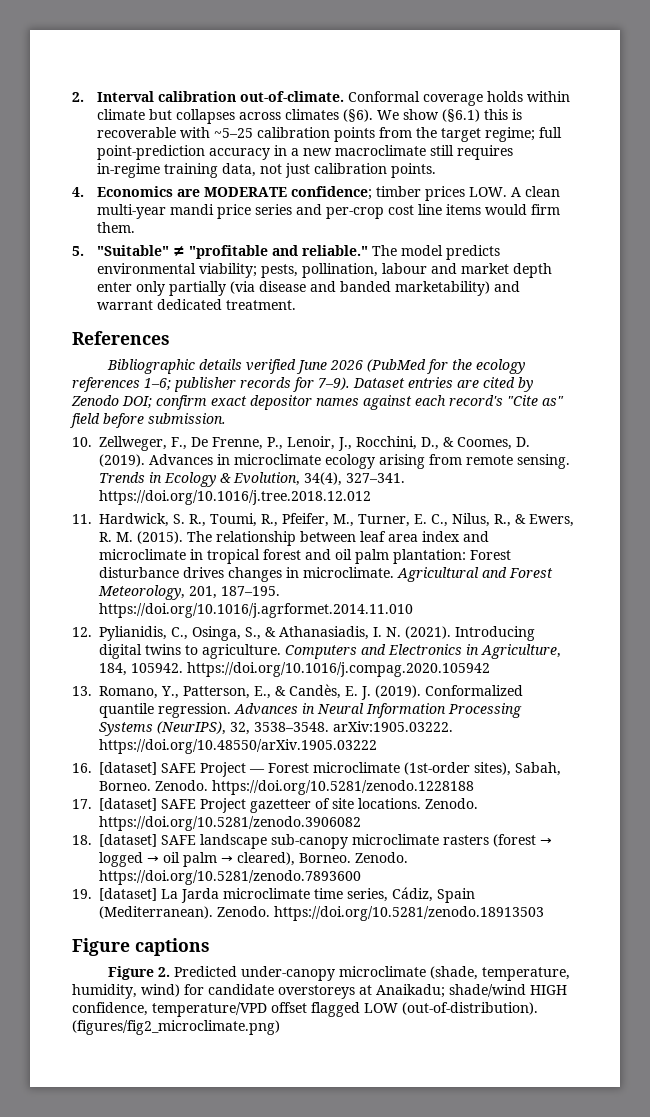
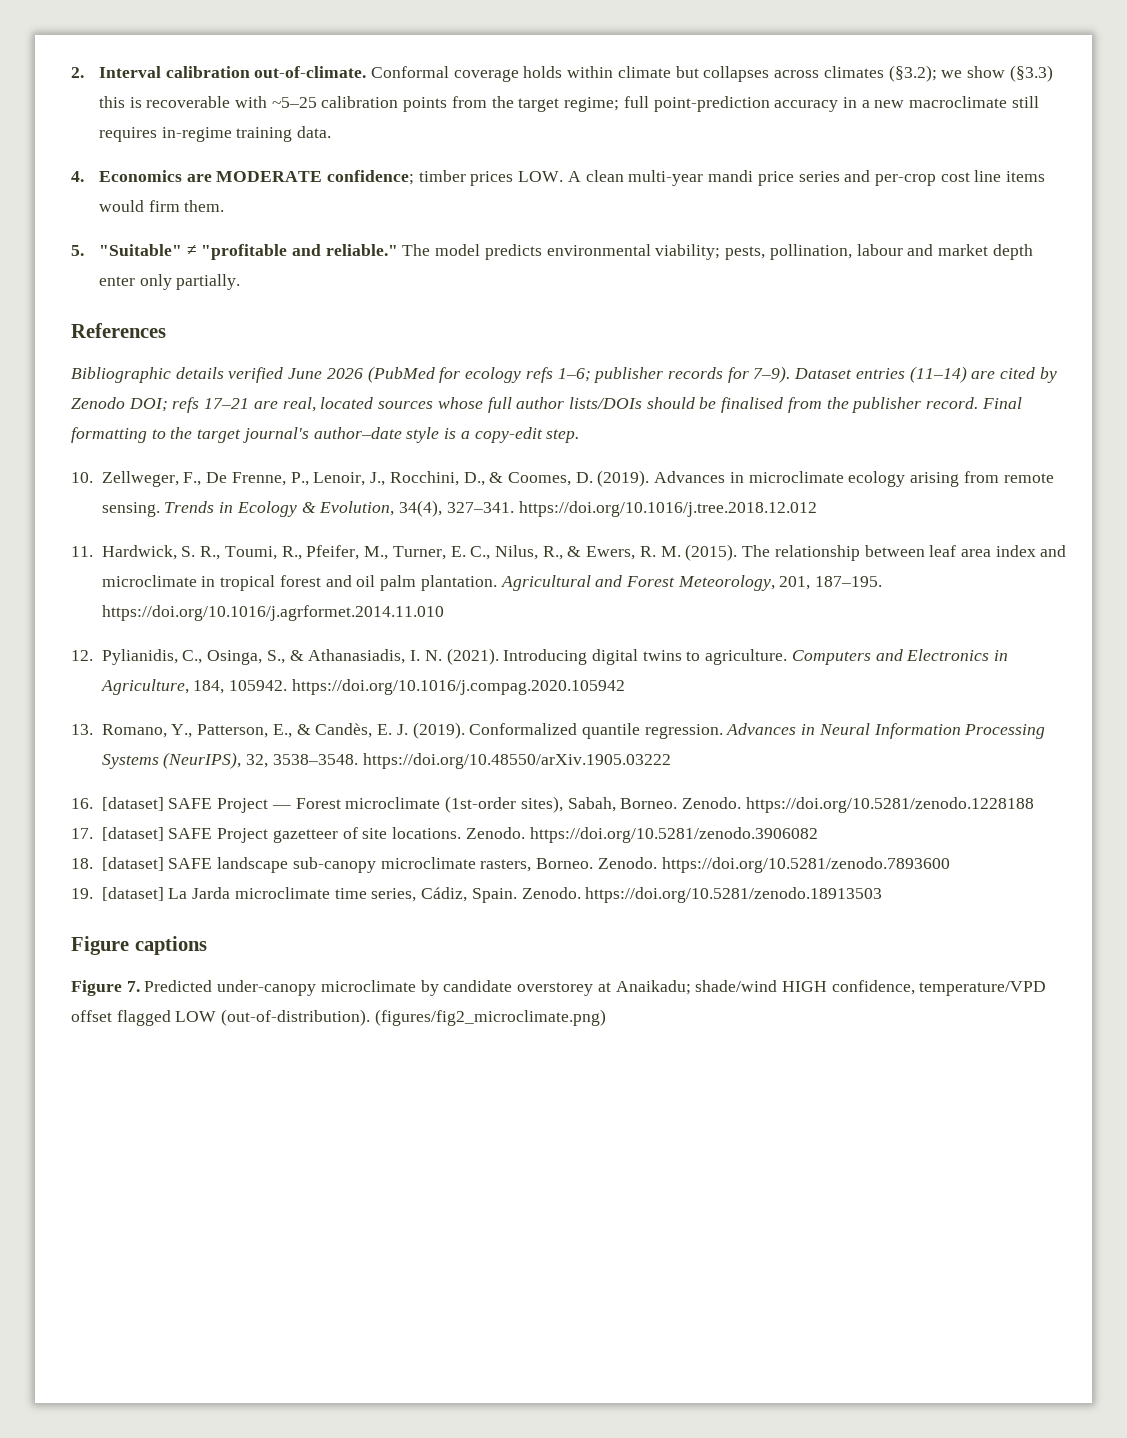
[342,109,480,122] (§6). We show (§6.1) -> [888,65,1053,82] (§3.2); we show (§3.3)
[221,163,436,178] data, not just calibration points. -> [296,126,331,138] data.
[168,281,520,296] [96,299,296,310] partially (via disease and banded marketability) and warrant dedicated treatment. -> [176,274,241,290] partially.
[451,359,525,374] [72,377,140,392] the ecology references -> [465,367,553,383] ecology refs
(453, 382) none -> [909,366,967,383] (11–14)
[156,395,564,410] [70,413,226,428] confirm exact depositor names against each record's "Cite as" field before submission. -> [172,397,1022,413] [71,427,580,443] refs 17–21 are real, located sources whose full author lists/DOIs should be finalised from the publisher record. Final formatting to the target journal's author–date style is a copy-edit step.
[393,549,511,564] [99,567,394,582] plantation: Forest disturbance drives changes in microclimate. -> [420,575,497,591] plantation.
[333,721,453,732] arXiv:1905.03222. -> (358, 759) none
[443,834,552,847] [99,852,295,867] rasters (forest → logged → oil palm → cleared), -> [480,859,532,872] rasters,
[437,888,475,903] [99,906,213,919] Spain (Mediterranean). -> [471,888,517,903] Spain.
[157,967,170,977] 2. -> [126,981,140,992] 7.
[429,966,570,981] [72,984,355,999] (shade, temperature, humidity, wind) for candidate overstoreys -> [420,980,594,996] by candidate overstorey

